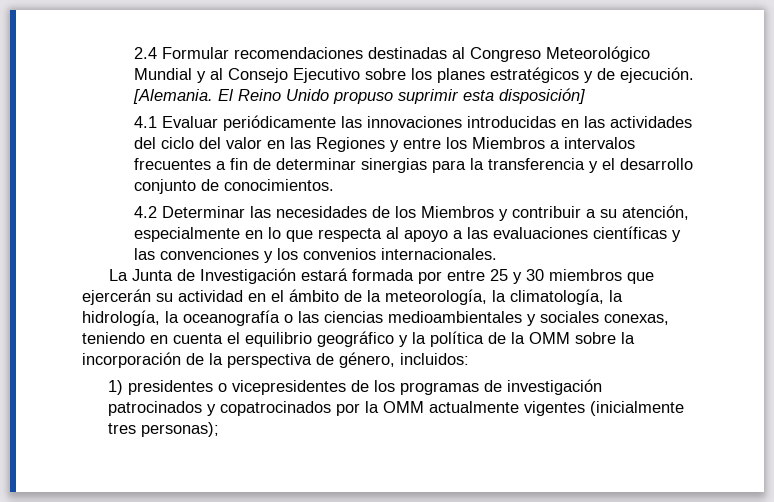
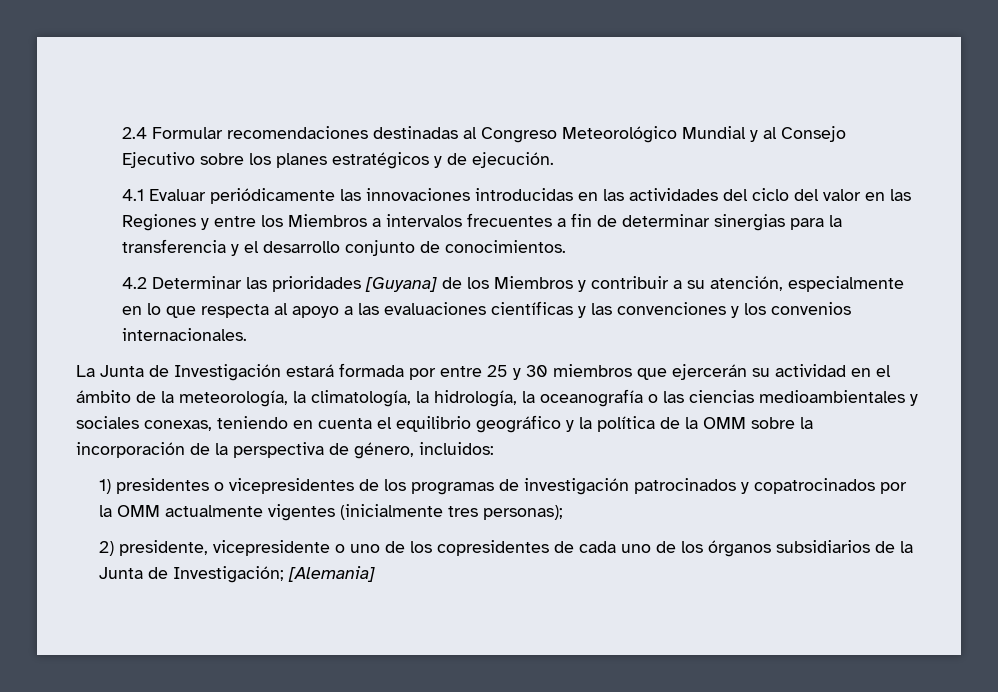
[132,88,585,104] [Alemania. El Reino Unido propuso suprimir esta disposición] -> (554, 160) none
[275,206,367,218] necesidades -> [271,276,437,292] prioridades [Guyana]
(219, 429) none -> [98,540,913,557] [98,566,375,583] // 2) presidente, vicepresidente o uno de los copresidentes de cada uno de los órganos subsidiarios de la Junta de Investigación; [Alemania]

